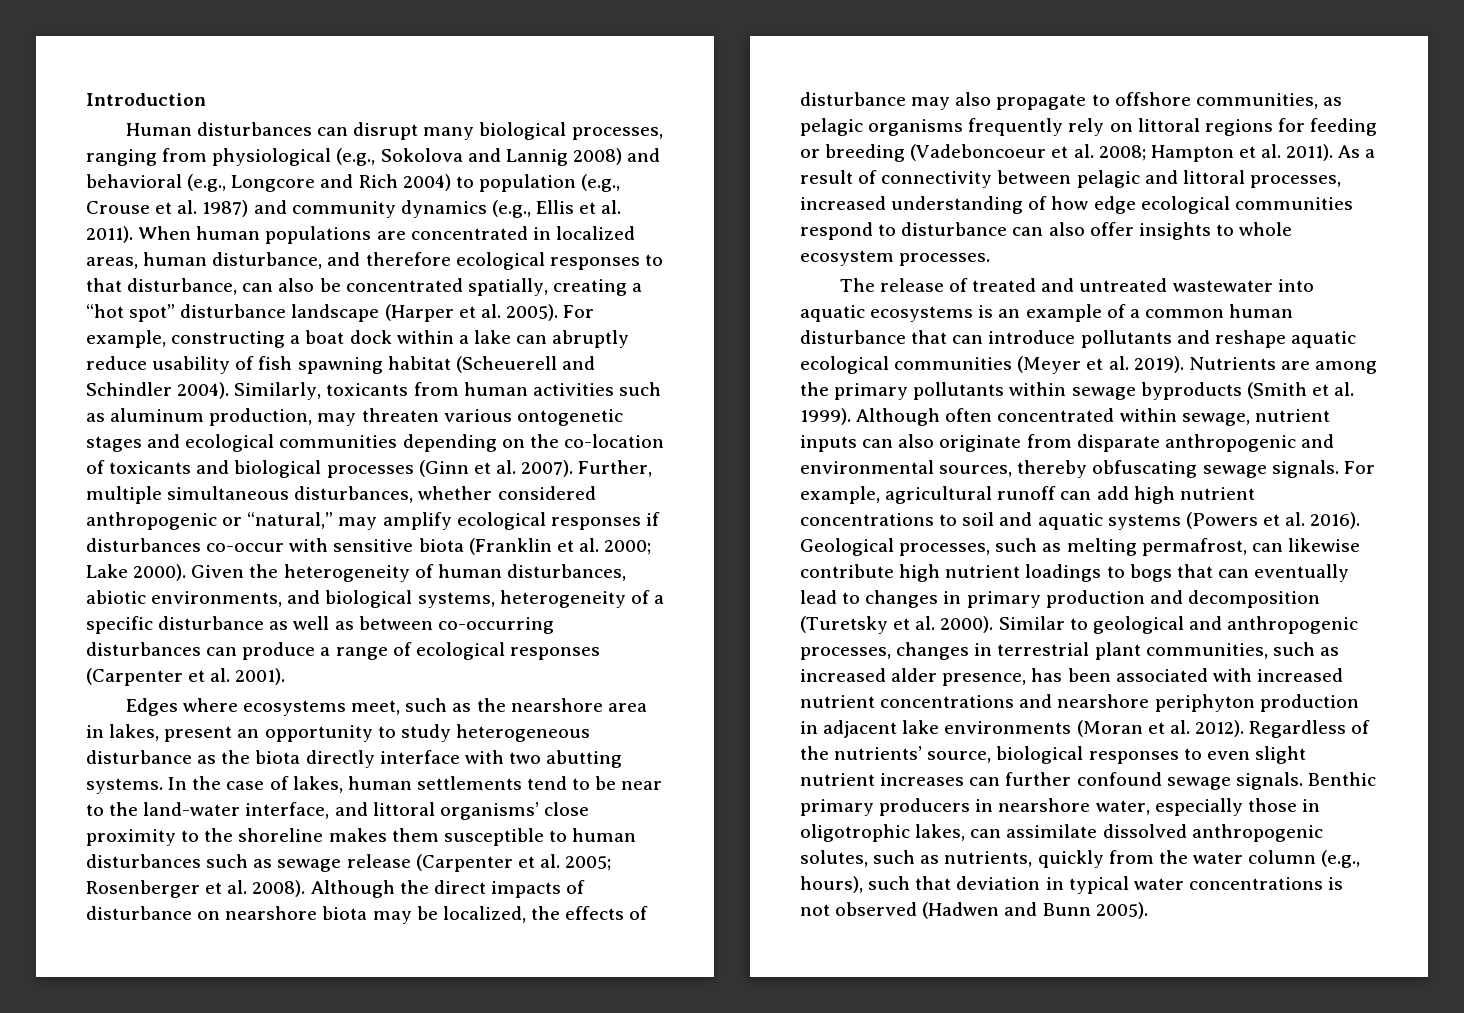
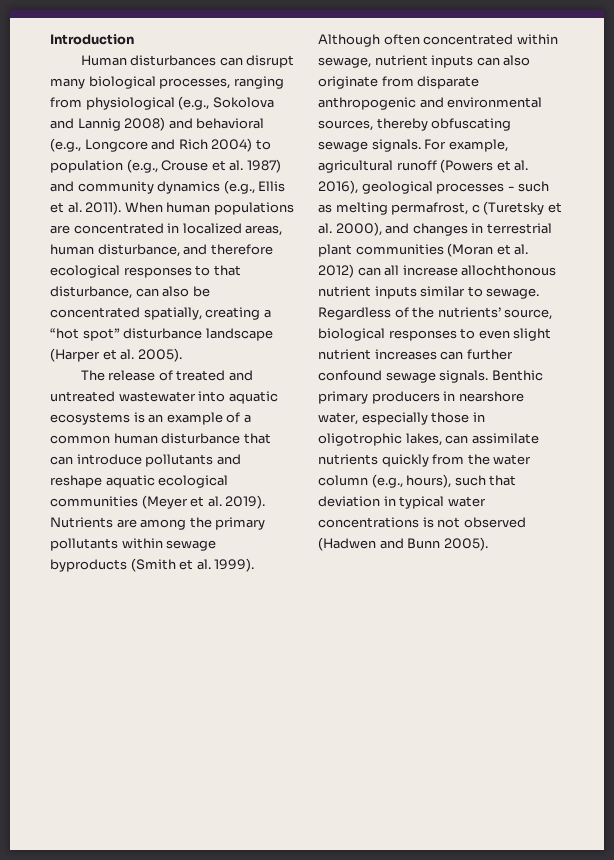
[563,305,595,318] [86,330,630,348] [86,356,595,374] [86,382,661,400] [86,408,623,426] [86,434,664,452] [86,460,653,478] [86,486,596,504] [86,512,660,530] [86,538,652,555] [86,564,626,582] [86,590,664,608] [86,616,554,634] [86,642,600,660] [86,668,286,686] [125,698,647,716] [86,724,590,742] [86,750,623,768] [86,776,663,794] [86,802,589,820] [86,828,637,846] [86,854,612,872] [86,880,586,898] [86,906,649,924] [800,92,1342,110] [800,118,1378,136] [800,144,1376,162] [800,170,1341,188] [800,196,1353,214] [800,222,1293,240] [800,250,991,266] For example, constructing a boat dock within a lake can abruptly reduce usability of fish spawning habitat (Scheuerell and Schindler 2004). Similarly, toxicants from human activities such as aluminum production, may threaten various ontogenetic stages and ecological communities depending on the co-location of toxicants and biological processes (Ginn et al. 2007). Further, multiple simultaneous disturbances, whether considered anthropogenic or “natural,” may amplify ecological responses if disturbances co-occur with sensitive biota (Franklin et al. 2000; Lake 2000). Given the heterogeneity of human disturbances, abiotic environments, and biological systems, heterogeneity of a specific disturbance as well as between co-occurring disturbances can produce a range of ecological responses (Carpenter et al. 2001). // Edges where ecosystems meet, such as the nearshore area in lakes, present an opportunity to study heterogeneous disturbance as the biota directly interface with two abutting systems. In the case of lakes, human settlements tend to be near to the land-water interface, and littoral organisms’ close proximity to the shoreline makes them susceptible to human disturbances such as sewage release (Carpenter et al. 2005; Rosenberger et al. 2008). Although the direct impacts of disturbance on nearshore biota may be localized, the effects of disturbance may also propagate to offshore communities, as pelagic organisms frequently rely on littoral regions for feeding or breeding (Vadeboncoeur et al. 2008; Hampton et al. 2011). As a result of connectivity between pelagic and littoral processes, increased understanding of how edge ecological communities respond to disturbance can also offer insights to whole ecosystem processes. -> (182, 355) none
[1060,486,1255,504] [800,512,1361,530] [800,538,1360,556] [800,564,1350,582] [800,590,1320,608] [800,616,1359,634] [800,642,1339,660] [800,668,1343,686] [800,694,1359,712] [800,720,1244,738] can add high nutrient concentrations to soil and aquatic systems (Powers et al. 2016). Geological processes, such as melting permafrost, can likewise contribute high nutrient loadings to bogs that can eventually lead to changes in primary production and decomposition (Turetsky et al. 2000). Similar to geological and anthropogenic processes, changes in terrestrial plant communities, such as increased alder presence, has been associated with increased nutrient concentrations and nearshore periphyton production in adjacent lake environments (Moran et al. 2012). -> [440,159,529,173] [318,180,550,194] [318,201,562,215] [318,222,552,236] [318,243,529,257] [318,264,557,278] [318,286,540,299] (Powers et al. 2016), geological processes - such as melting permafrost, c (Turetsky et al. 2000), and changes in terrestrial plant communities (Moran et al. 2012) can all increase allochthonous nutrient inputs similar to sewage.
[1102,824,1323,842] [800,850,1033,867] dissolved anthropogenic solutes, such as nutrients, -> [318,454,378,465] nutrients

